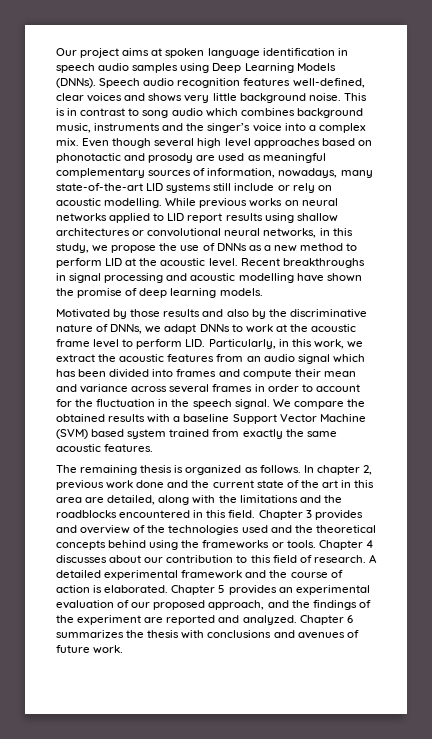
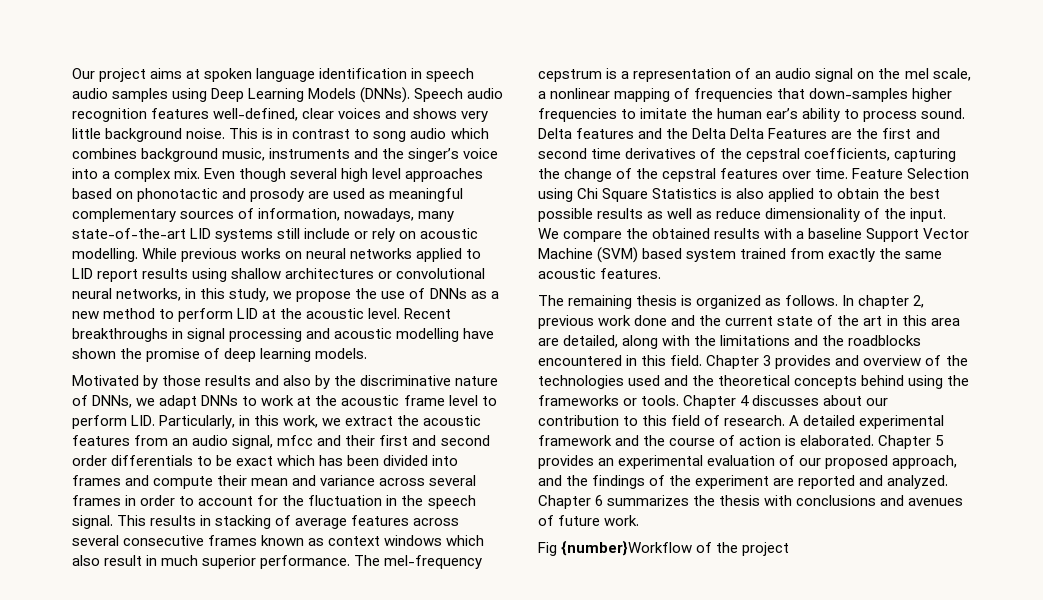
[297,354,330,364] signal -> [232,435,490,449] [72,455,274,466] signal, mfcc and their first and second order differentials to be exact
(270, 404) none -> [117,515,460,529] [72,535,485,546] [72,555,483,569] [538,68,971,82] [538,88,953,102] [538,108,966,122] [538,128,940,139] [538,148,957,162] [538,168,970,182] [538,188,940,202] [538,208,947,222] This results in stacking of average features across several consecutive frames known as context windows which also result in much superior performance. The mel-frequency cepstrum is a representation of an audio signal on the mel scale, a nonlinear mapping of frequencies that down-samples higher frequencies to imitate the human ear’s ability to process sound. Delta features and the Delta Delta Features are the first and second time derivatives of the cepstral coefficients, capturing the change of the cepstral features over time. Feature Selection using Chi Square Statistics is also applied to obtain the best possible results as well as reduce dimensionality of the input.
(124, 649) none -> [538,541,790,556] // Fig {number}Workflow of the project

